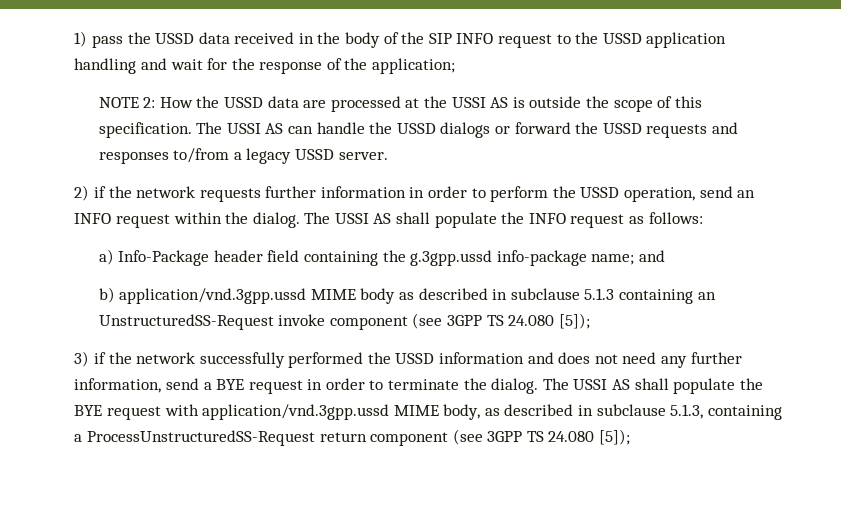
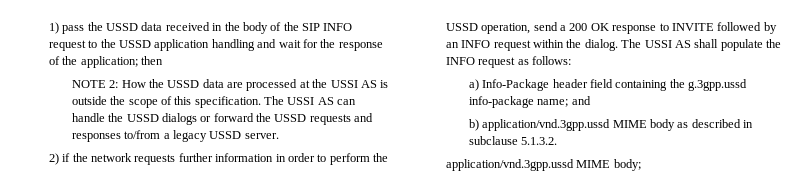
(456, 66) none -> [141,56,164,65] then
(733, 192) none -> [560,22,777,34] a 200 OK response to INVITE followed by
[584,288,716,304] [98,313,590,330] [74,351,742,368] [74,378,763,394] [74,404,782,420] [74,429,631,446] 5.1.3 containing an UnstructuredSS-Request invoke component (see 3GPP TS 24.080 [5]); // 3) if the network successfully performed the USSD information and does not need any further information, send a BYE request in order to terminate the dialog. The USSI AS shall populate the BYE request with application/vnd.3gpp.ussd MIME body, as described in subclause 5.1.3, containing a ProcessUnstructuredSS-Request return component (see 3GPP TS 24.080 [5]); -> [521,137,558,145] [445,159,641,171] 5.1.3.2. // application/vnd.3gpp.ussd MIME body;

